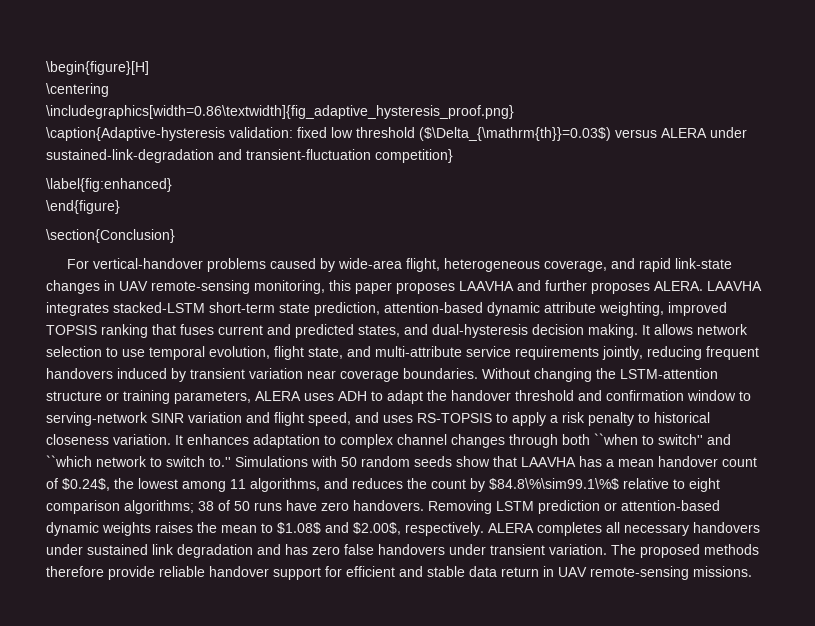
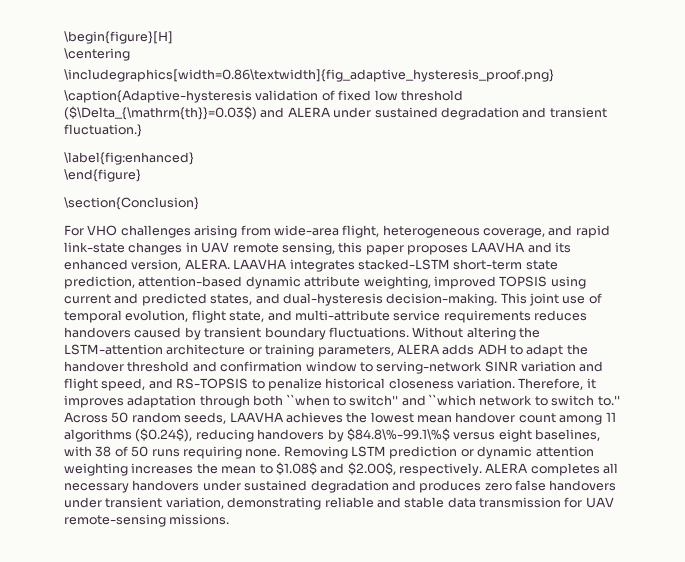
[229,127,293,138] validation: -> [255,90,335,101] validation of
[615,129,657,138] versus -> [260,107,285,118] and
[46,149,453,163] sustained-link-degradation and transient-fluctuation competition} -> [374,107,607,120] [64,124,142,137] sustained degradation and transient fluctuation.}
[93,258,336,272] vertical-handover problems caused by -> [87,225,271,238] VHO challenges arising from
[151,280,325,294] remote-sensing monitoring, -> [232,242,335,255] remote sensing,
[545,280,650,294] further proposes -> [555,242,572,253] [64,259,182,271] its enhanced version,
[101,324,214,338] ranking that fuses -> [550,276,586,289] using
[532,324,748,338] [46,346,145,357] decision making. It allows network selection to use -> [386,293,602,306] decision-making. This joint use of
[602,346,759,360] [46,368,592,382] jointly, reducing frequent handovers induced by transient variation near coverage boundaries. Without changing -> [534,310,587,321] [64,327,516,340] reduces handovers caused by transient boundary fluctuations. Without altering
[46,391,102,401] structure -> [166,344,246,355] architecture
[304,393,334,401] uses -> [442,344,475,355] adds
[383,415,413,423] uses -> (173, 383) none
[512,412,710,426] [46,434,505,448] apply a risk penalty to historical closeness variation. It enhances adaptation to complex channel changes -> [267,378,596,391] [64,395,197,408] penalize historical closeness variation. Therefore, it improves adaptation
[235,456,757,467] [46,478,720,492] [46,500,194,514] Simulations with 50 random seeds show that LAAVHA has a mean handover count of $0.24$, the lowest among 11 algorithms, and reduces the count by $84.8\%\sim99.1\%$ relative to eight comparison algorithms; -> [64,412,616,425] [64,428,600,442] [64,446,92,457] Across 50 random seeds, LAAVHA achieves the lowest mean handover count among 11 algorithms ($0.24$), reducing handovers by $84.8\%-99.1\%$ versus eight baselines, with
[286,500,424,511] have zero handovers. -> [182,446,281,459] requiring none.
[621,500,720,511] [46,522,193,536] attention-based dynamic weights raises -> [477,446,594,459] [64,463,194,476] dynamic attention weighting increases
[152,544,308,558] link degradation and has -> [310,480,482,493] degradation and produces
[549,544,759,558] [46,566,395,580] variation. The proposed methods therefore provide reliable handover support for efficient -> [165,497,374,510] variation, demonstrating reliable
[501,566,554,577] return in -> [479,497,583,508] transmission for

